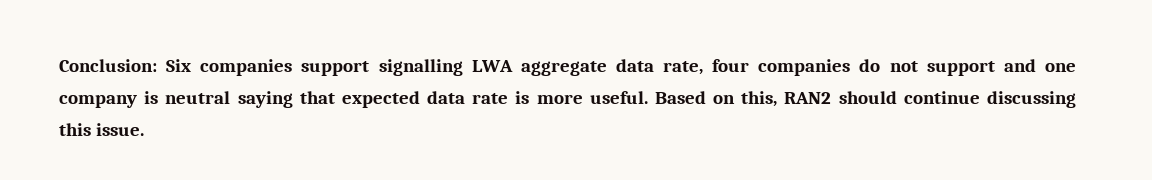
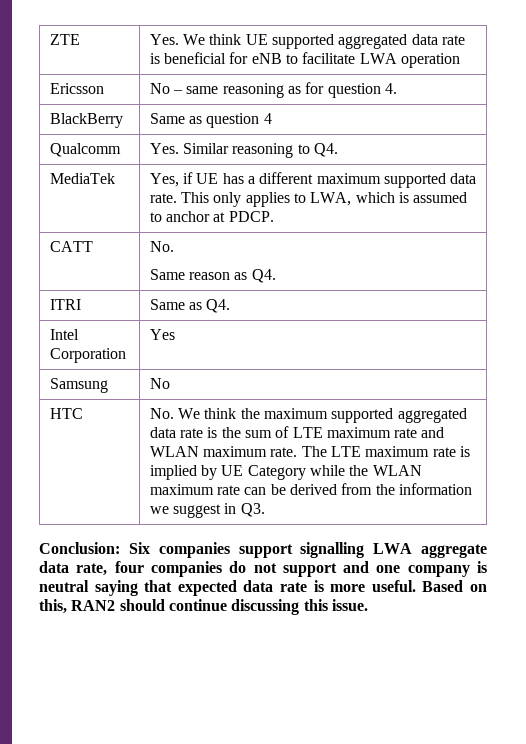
(59, 65) none -> [49,34,80,45] [149,34,465,49] [149,52,460,68] [49,83,104,94] [149,82,397,98] [49,113,123,128] [149,113,272,128] [49,143,121,157] [149,143,338,158] [49,173,115,184] [149,172,477,188] [149,192,468,207] [149,211,274,222] [49,241,93,252] [149,241,174,252] [149,269,276,283] [49,299,81,310] [149,299,231,313] [49,329,79,340] [49,348,126,363] [149,329,175,340] [49,378,108,393] [149,378,170,389] [49,408,83,419] [149,408,467,423] [149,426,445,438] [149,446,470,457] [149,465,422,480] [149,483,472,495] [149,503,265,518] ZTE | Yes. We think UE supported aggregated data rate is beneficial for eNB to facilitate LWA operation // Ericsson | No – same reasoning as for question 4. // BlackBerry | Same as question 4 // Qualcomm | Yes. Similar reasoning to Q4. // MediaTek | Yes, if UE has a different maximum supported data rate. This only applies to LWA, which is assumed to anchor at PDCP. // CATT | No. // Same reason as Q4. // ITRI | Same as Q4. // Intel Corporation | Yes // Samsung | No // HTC | No. We think the maximum supported aggregated data rate is the sum of LTE maximum rate and WLAN maximum rate. The LTE maximum rate is implied by UE Category while the WLAN maximum rate can be derived from the information we suggest in Q3. //

